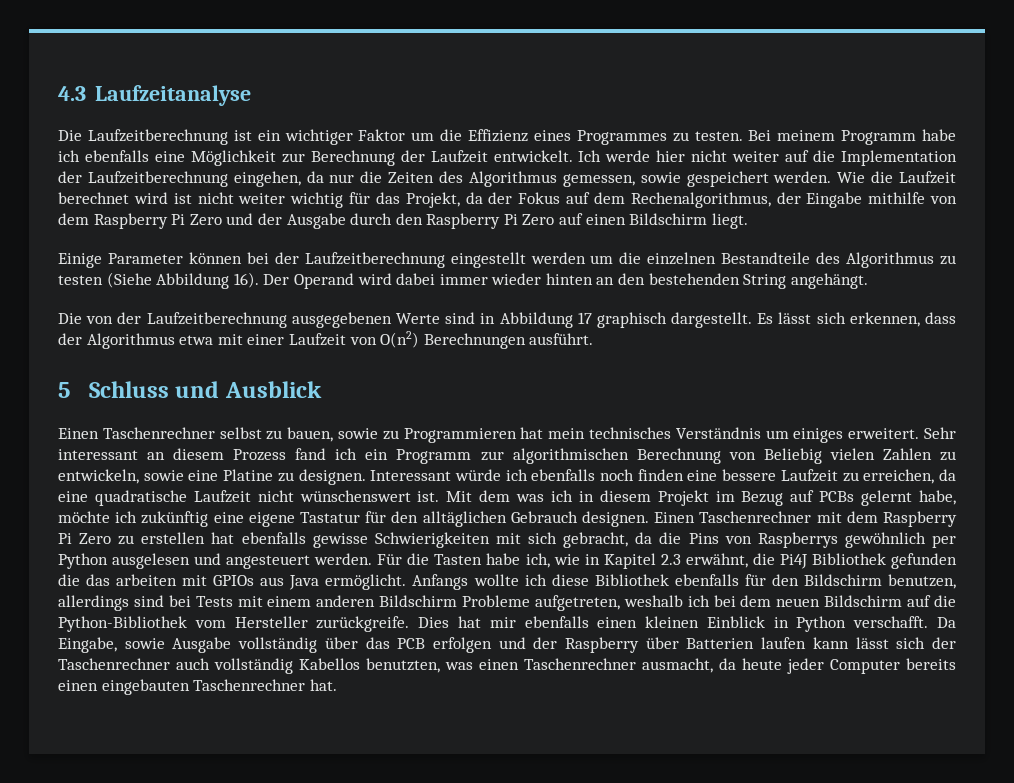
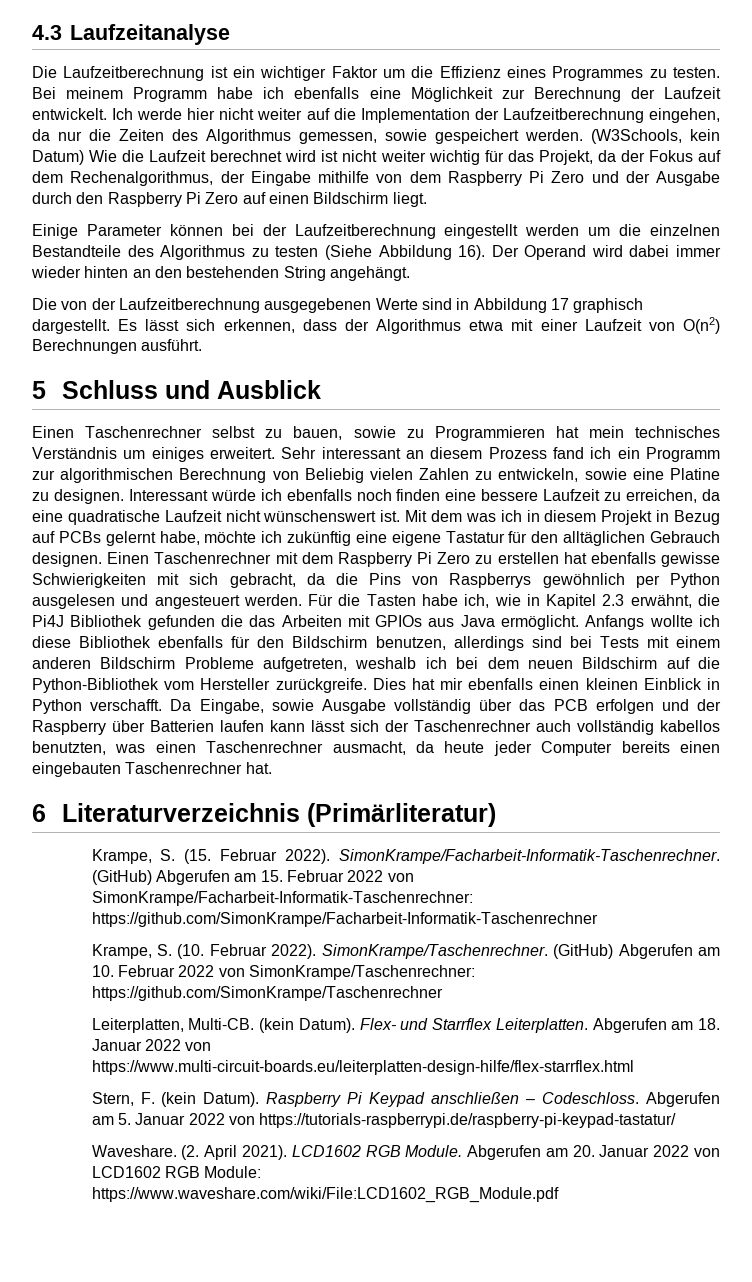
(832, 177) none -> [591,129,720,144] [32,150,84,165] (W3Schools, kein Datum)
[715,491,735,502] im -> [656,510,670,522] in
[116,574,178,586] arbeiten -> [281,615,342,627] Arbeiten
[299,658,360,670] Kabellos -> [660,720,720,732] kabellos
(337, 685) none -> [32,803,496,827] [91,849,720,864] [91,870,414,885] [91,891,473,906] [91,912,598,927] [91,944,721,959] [91,965,475,980] [91,986,443,1001] [91,1018,720,1033] [91,1039,212,1051] [91,1060,634,1075] [91,1092,721,1107] [91,1113,677,1128] [91,1145,721,1160] [91,1166,262,1178] [91,1187,559,1203] // 6 Literaturverzeichnis (Primärliteratur) // Krampe, S. (15. Februar 2022). SimonKrampe/Facharbeit-Informatik-Taschenrechner. (GitHub) Abgerufen am 15. Februar 2022 von SimonKrampe/Facharbeit-Informatik-Taschenrechner: https://github.com/SimonKrampe/Facharbeit-Informatik-Taschenrechner // Krampe, S. (10. Februar 2022). SimonKrampe/Taschenrechner. (GitHub) Abgerufen am 10. Februar 2022 von SimonKrampe/Taschenrechner: https://github.com/SimonKrampe/Taschenrechner // Leiterplatten, Multi-CB. (kein Datum). Flex- und Starrflex Leiterplatten. Abgerufen am 18. Januar 2022 von https://www.multi-circuit-boards.eu/leiterplatten-design-hilfe/flex-starrflex.html // Stern, F. (kein Datum). Raspberry Pi Keypad anschließen – Codeschloss. Abgerufen am 5. Januar 2022 von https://tutorials-raspberrypi.de/raspberry-pi-keypad-tastatur/ // Waveshare. (2. April 2021). LCD1602 RGB Module. Abgerufen am 20. Januar 2022 von LCD1602 RGB Module: https://www.waveshare.com/wiki/File:LCD1602_RGB_Module.pdf

